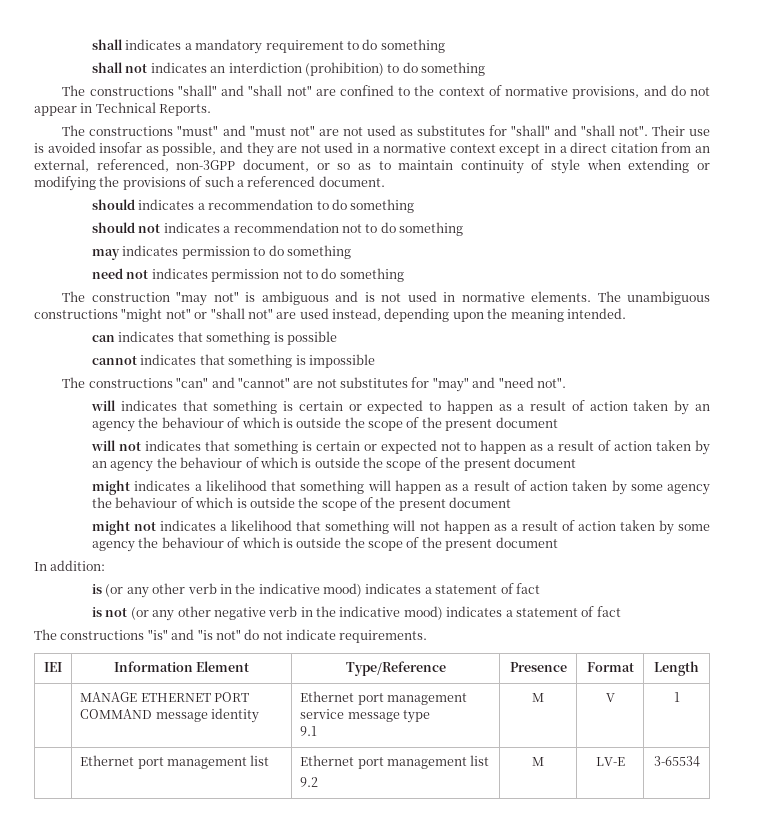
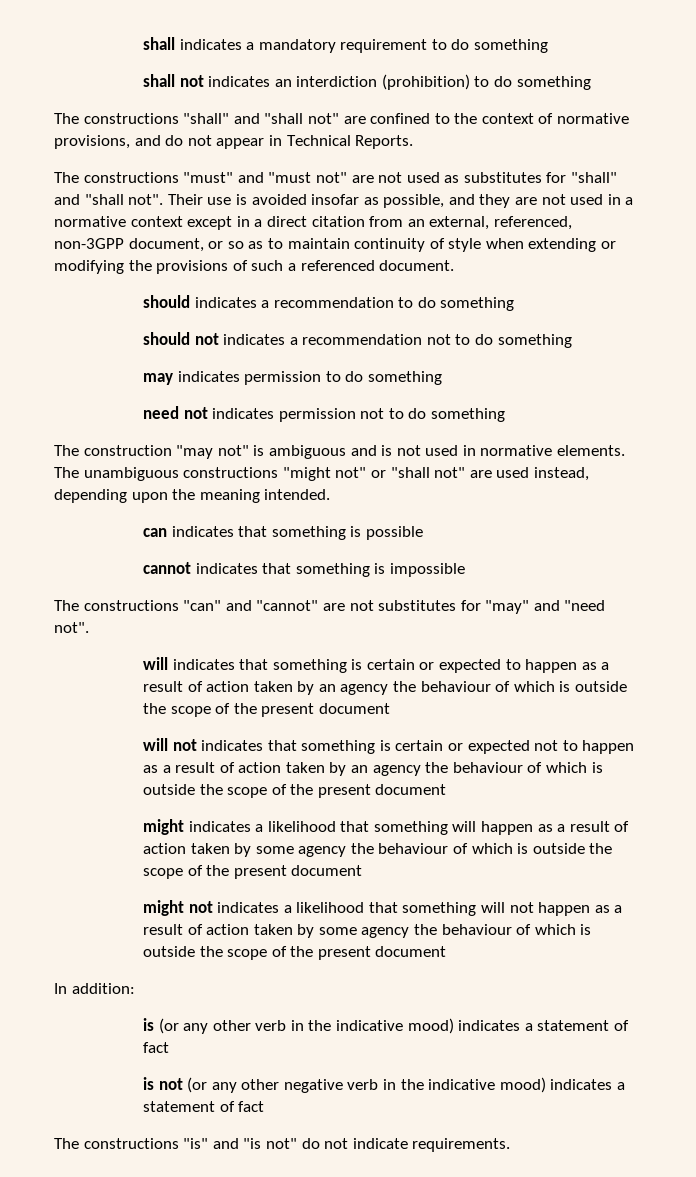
[44,662,62,672] [113,661,250,672] [345,661,446,676] [509,662,567,672] [586,662,634,672] [654,661,699,676] [80,692,250,702] [80,708,260,723] [300,691,468,705] [300,709,431,723] [300,726,318,736] [532,693,544,702] [605,693,615,702] [673,692,680,702] [80,755,270,769] [300,755,490,769] [300,777,319,787] [532,757,544,766] [595,757,625,766] [653,756,700,767] // IEI | Information Element | Type/Reference | Presence | Format | Length // | MANAGE ETHERNET PORT COMMAND message identity | Ethernet port management service message type // 9.1 | M | V | 1 // | Ethernet port management list | Ethernet port management list // 9.2 | M | LV-E | 3-65534 -> (511, 1145) none

